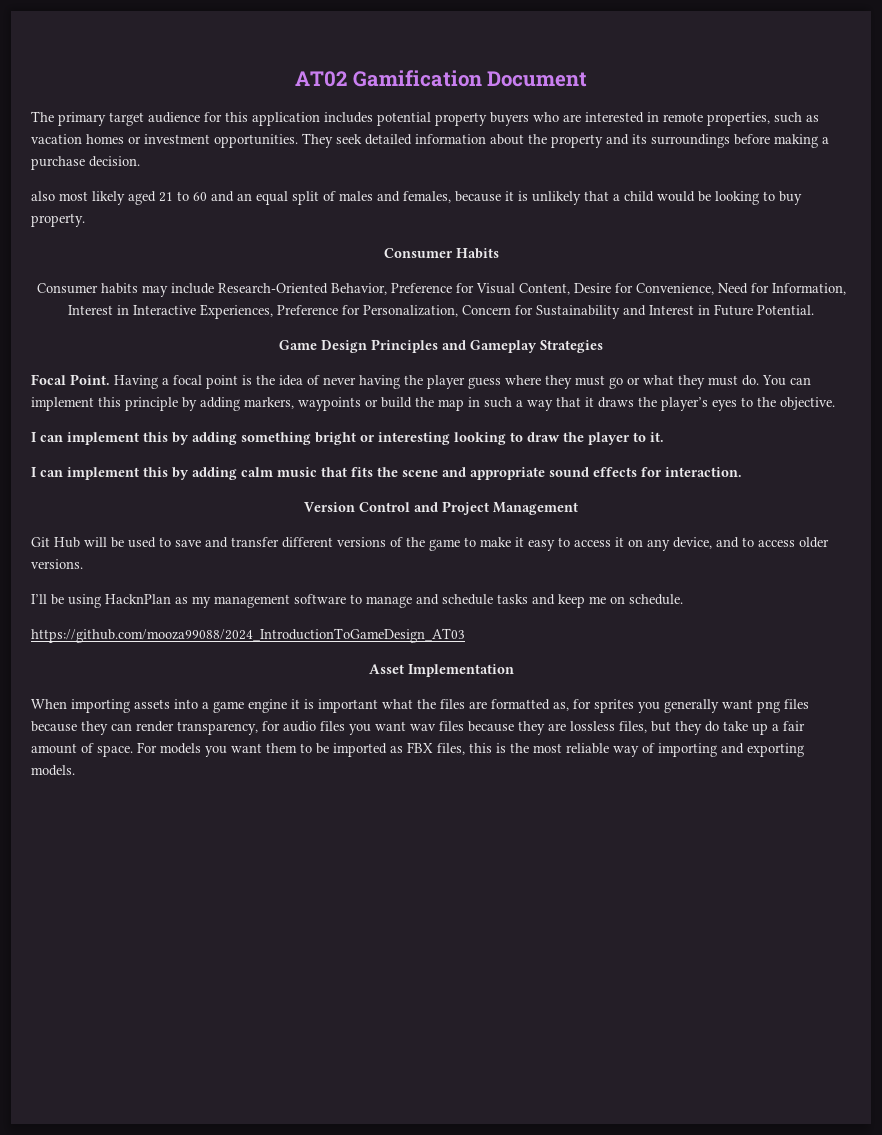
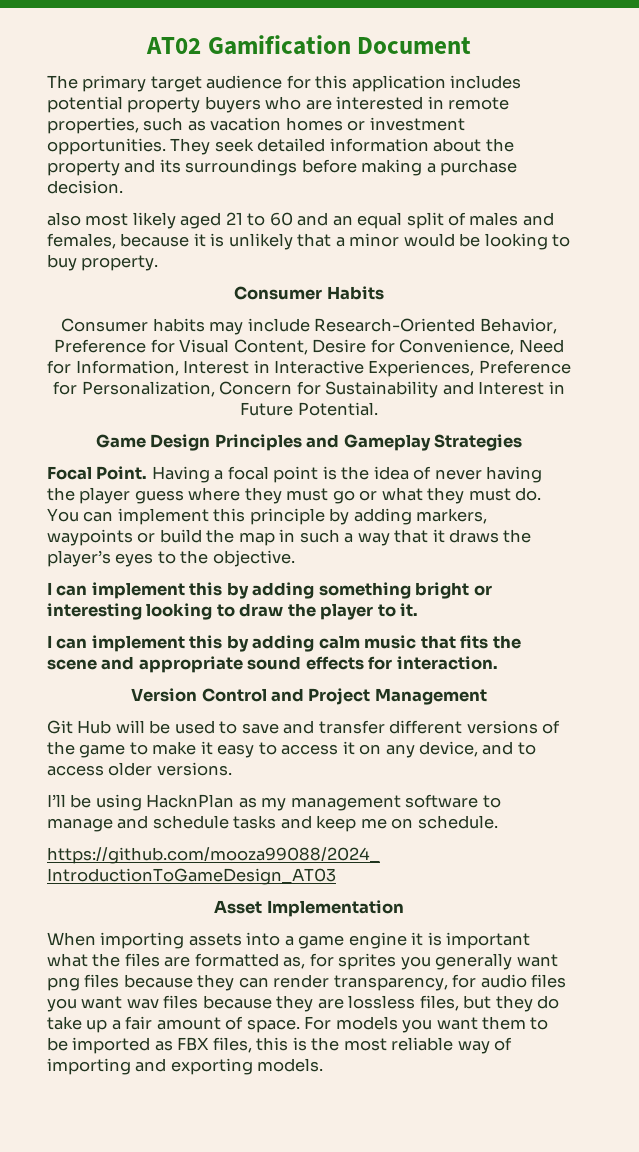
[624,191,654,202] child -> [349,233,400,247] minor

